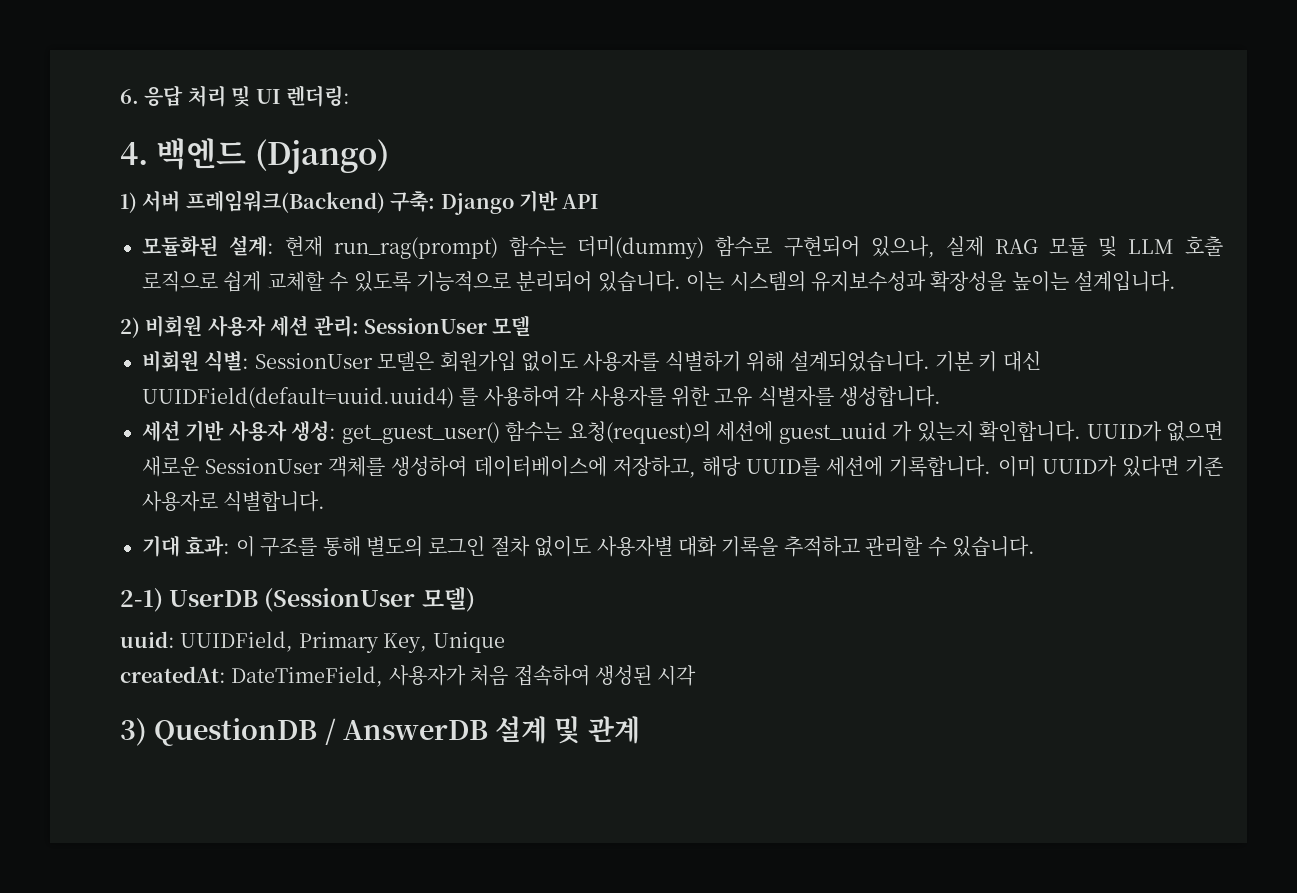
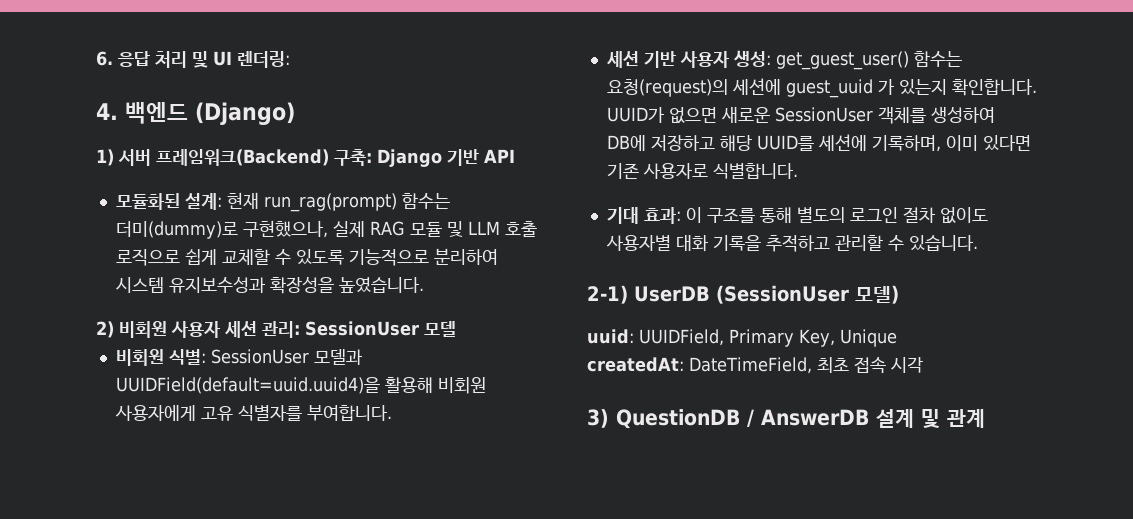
[577,236,935,259] 더미(dummy) 함수로 구현되어 있으나, -> [115,220,328,239] 더미(dummy)로 구현했으나,
[516,271,1177,292] 분리되어 있습니다. 이는 시스템의 유지보수성과 확장성을 높이는 설계입니다. -> [433,248,498,265] [115,277,424,294] 분리하여 시스템 유지보수성과 확장성을 높였습니다.
[377,351,1041,372] [142,386,710,408] 모델은 회원가입 없이도 사용자를 식별하기 위해 설계되었습니다. 기본 키 대신 UUIDField(default=uuid.uuid4) 를 사용하여 각 사용자를 위한 -> [313,349,363,365] [115,377,486,394] [114,405,196,421] 모델과 UUIDField(default=uuid.uuid4)을 활용해 비회원 사용자에게
[839,386,942,407] 생성합니다. -> [306,405,392,421] 부여합니다.
[473,456,696,478] 데이터베이스에 저장하고, -> [606,135,715,151] DB에 저장하고
[889,456,1117,477] 기록합니다. 이미 UUID가 -> [871,135,978,152] 기록하며, 이미
[388,665,652,686] 사용자가 처음 접속하여 생성된 -> [816,357,886,374] 최초 접속

